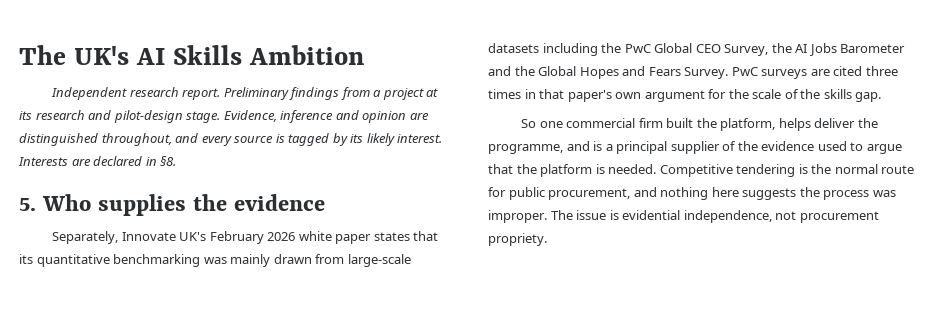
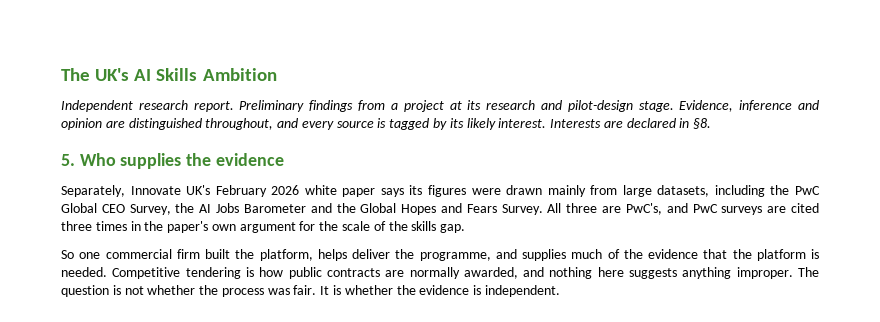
[373,231,439,241] [19,254,411,267] [488,43,539,53] states that its quantitative benchmarking was mainly drawn from large-scale datasets -> [380,185,710,197] says its figures were drawn mainly from large datasets,
(729, 73) none -> [547,203,688,215] All three are PwC's, and
[539,89,565,99] that -> [144,221,164,231] the
[593,141,902,154] is a principal supplier of the evidence used to argue -> [522,249,698,261] supplies much of the evidence
[811,164,915,174] [488,187,896,200] [488,210,879,223] [488,233,547,246] the normal route for public procurement, and nothing here suggests the process was improper. The issue is evidential independence, not procurement propriety. -> [259,267,819,279] [61,285,560,297] how public contracts are normally awarded, and nothing here suggests anything improper. The question is not whether the process was fair. It is whether the evidence is independent.

